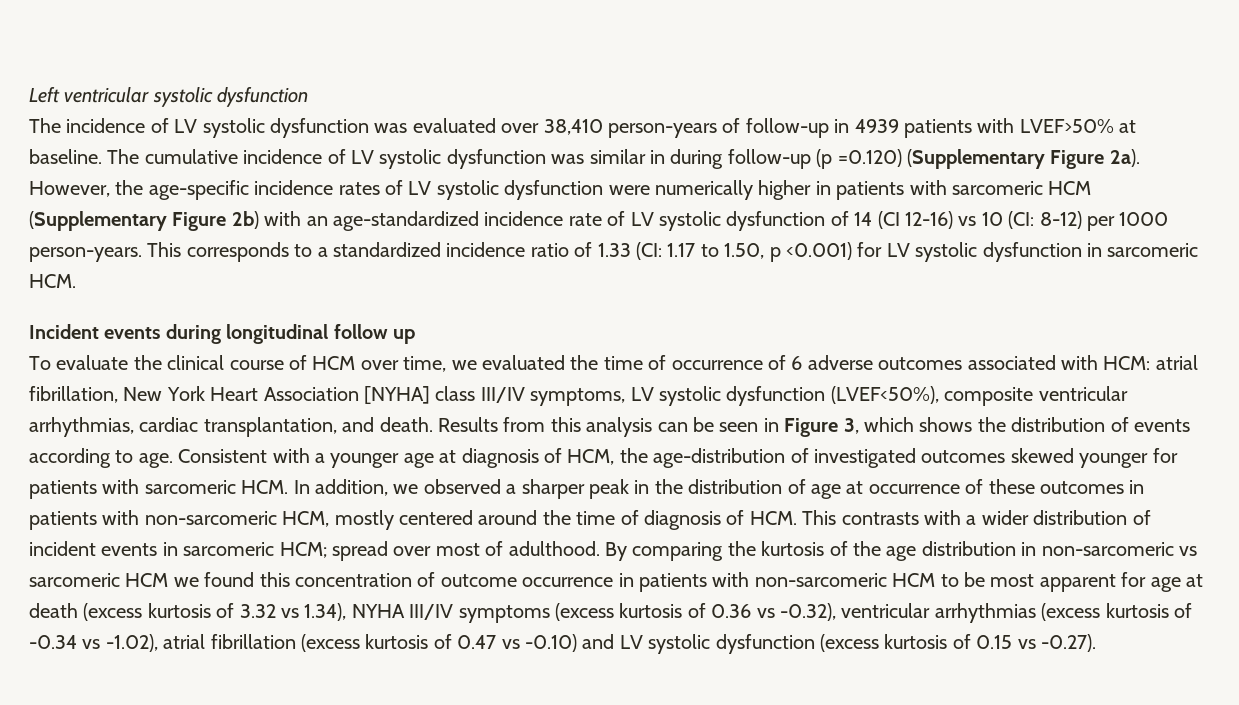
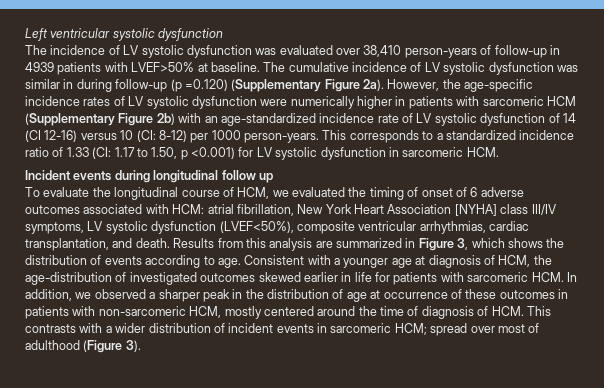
[958,216,977,226] vs -> [80,133,117,140] versus
[167,355,225,370] clinical -> [114,187,179,200] longitudinal
[312,355,763,372] HCM over time, we evaluated the time of occurrence -> [237,187,453,200] HCM, we evaluated the timing of onset
[657,417,759,432] can be seen -> [315,238,402,248] are summarized
[1079,453,1149,468] younger -> [303,272,372,282] earlier in life
[508,541,1197,561] [29,572,1203,592] [29,603,1192,623] [29,634,1096,654] adulthood. By comparing the kurtosis of the age distribution in non-sarcomeric vs sarcomeric HCM we found this concentration of outcome occurrence in patients with non-sarcomeric HCM to be most apparent for age at death (excess kurtosis of 3.32 vs 1.34), NYHA III/IV symptoms (excess kurtosis of 0.36 vs -0.32), ventricular arrhythmias (excess kurtosis of -0.34 vs -1.02), atrial fibrillation (excess kurtosis of 0.47 vs -0.10) and LV systolic dysfunction (excess kurtosis of 0.15 vs -0.27). -> [25,340,141,353] adulthood (Figure 3).

